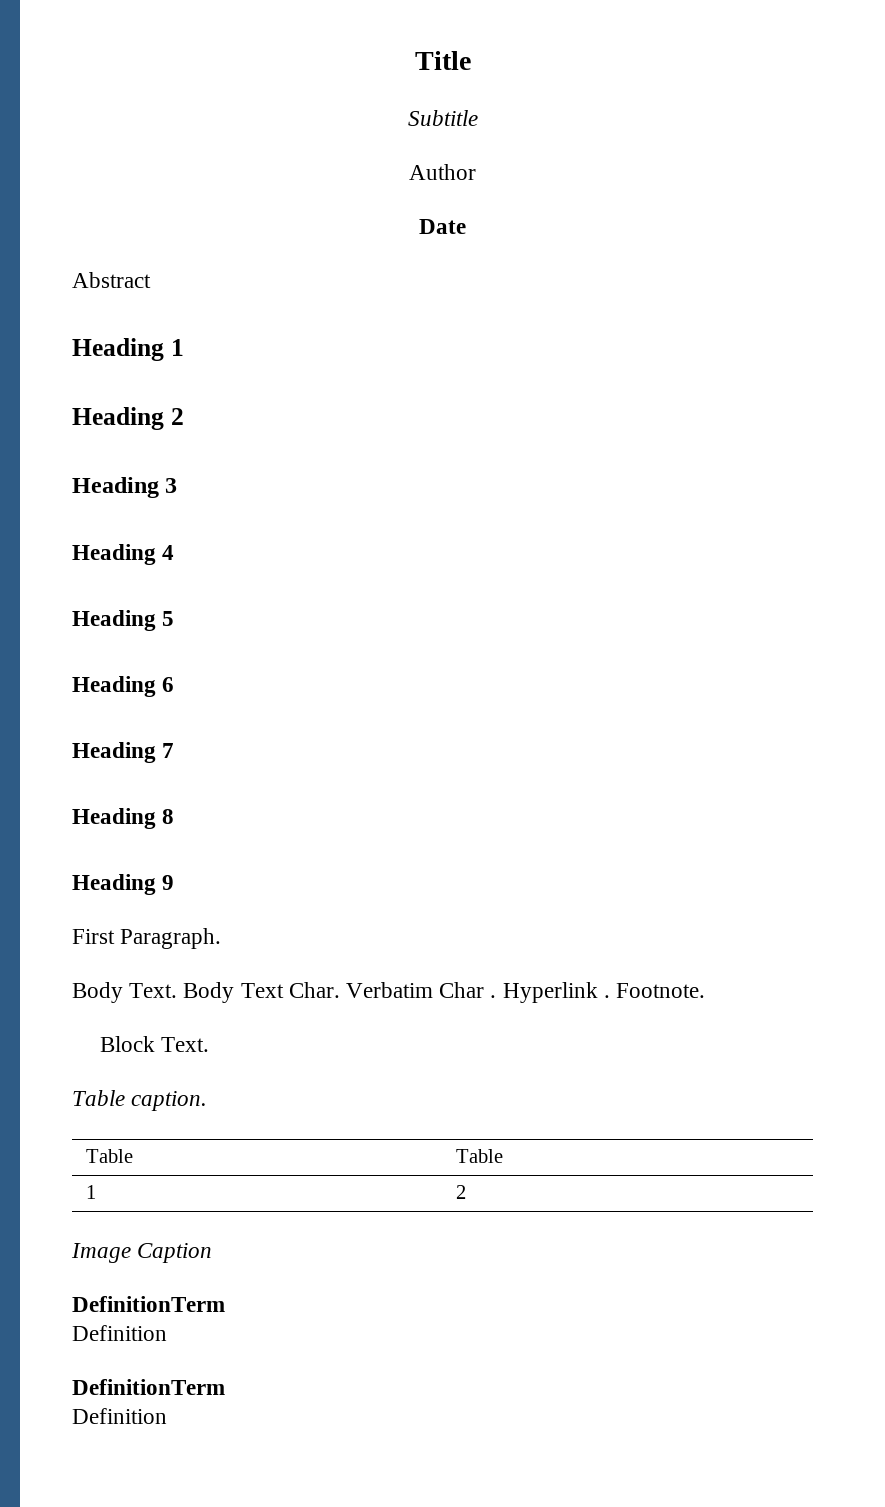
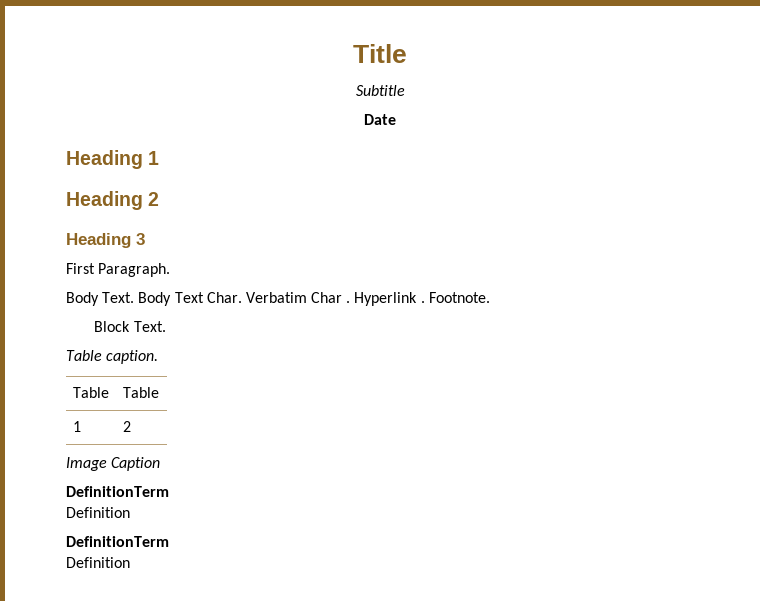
[409,164,476,180] // Author -> (405, 90) none
[72,272,151,288] // Abstract -> (396, 119) none
[72,544,175,565] [72,610,175,631] [72,676,175,697] [72,742,175,763] [72,808,175,829] [72,874,175,895] // Heading 4 // Heading 5 // Heading 6 // Heading 7 // Heading 8 // Heading 9 -> (145, 239) none

